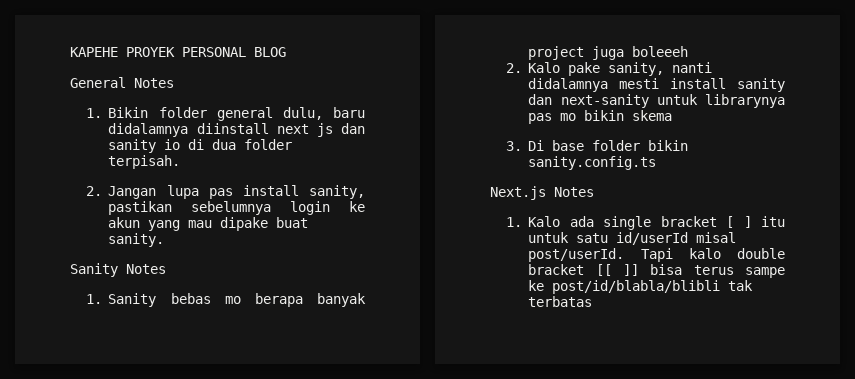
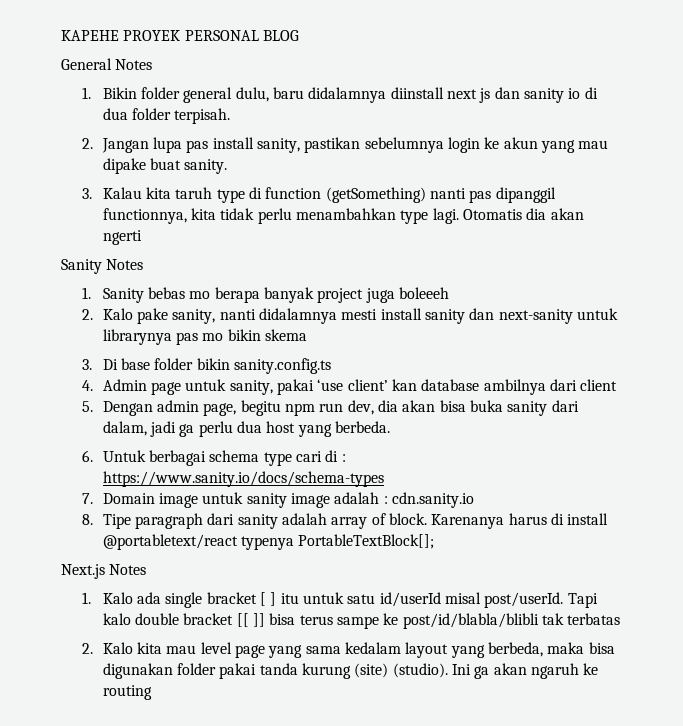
(165, 240) none -> [81,187,556,203] [102,208,584,224] [102,230,142,245] // 3. Kalau kita taruh type di function (getSomething) nanti pas dipanggil functionnya, kita tidak perlu menambahkan type lagi. Otomatis dia akan ngerti
(657, 163) none -> [81,379,618,395] [81,400,579,416] [102,421,391,437] [81,450,346,466] [102,471,384,487] [81,492,475,508] [81,513,609,529] [102,534,435,550] // 4. Admin page untuk sanity, pakai ‘use client’ kan database ambilnya dari client // 5. Dengan admin page, begitu npm run dev, dia akan bisa buka sanity dari dalam, jadi ga perlu dua host yang berbeda. // 6. Untuk berbagai schema type cari di : https://www.sanity.io/docs/schema-types // 7. Domain image untuk sanity image adalah : cdn.sanity.io // 8. Tipe paragraph dari sanity adalah array of block. Karenanya harus di install @portabletext/react typenya PortableTextBlock[];
(593, 301) none -> [81,642,615,658] [102,663,599,679] [102,685,152,700] // 2. Kalo kita mau level page yang sama kedalam layout yang berbeda, maka bisa digunakan folder pakai tanda kurung (site) (studio). Ini ga akan ngaruh ke routing

